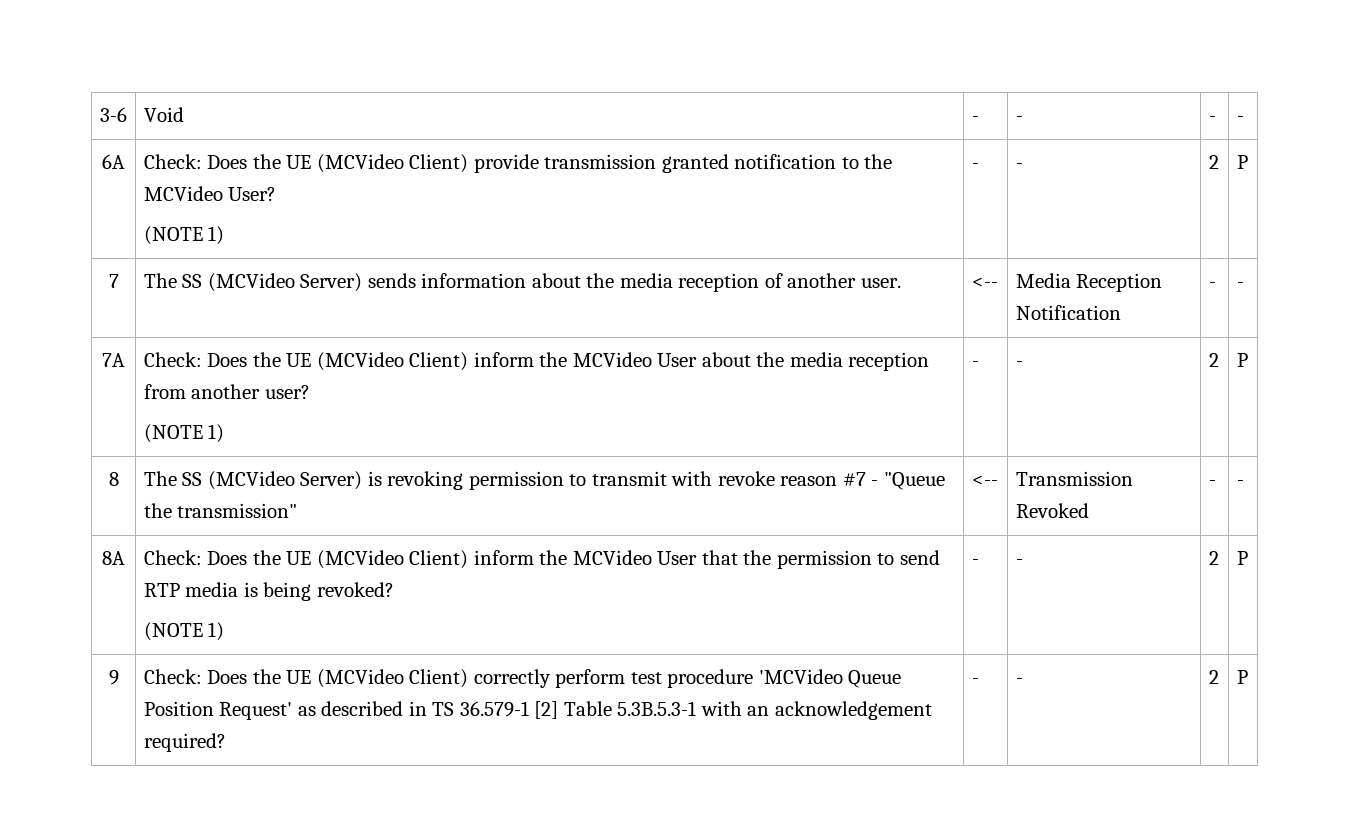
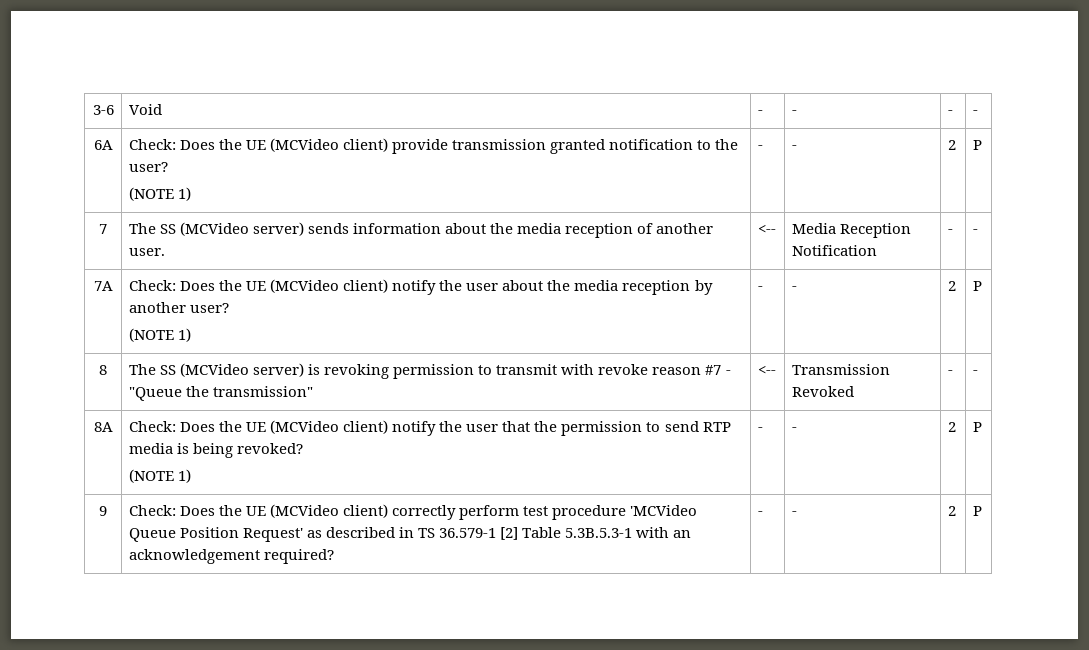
[409,154,469,173] Client) -> [343,138,389,152] client)
[143,186,277,201] MCVideo User? -> [128,162,168,172] user?
[300,273,363,292] Server) -> [253,222,305,236] server)
[409,352,930,371] [143,384,186,399] Client) inform the MCVideo User about the media reception from -> [343,279,713,295] client) notify the user about the media reception by
[300,471,363,490] Server) -> [253,363,305,377] server)
[409,550,698,569] Client) inform the MCVideo User -> [343,420,499,436] client) notify the user
[409,669,469,688] Client) -> [343,504,389,518] client)

